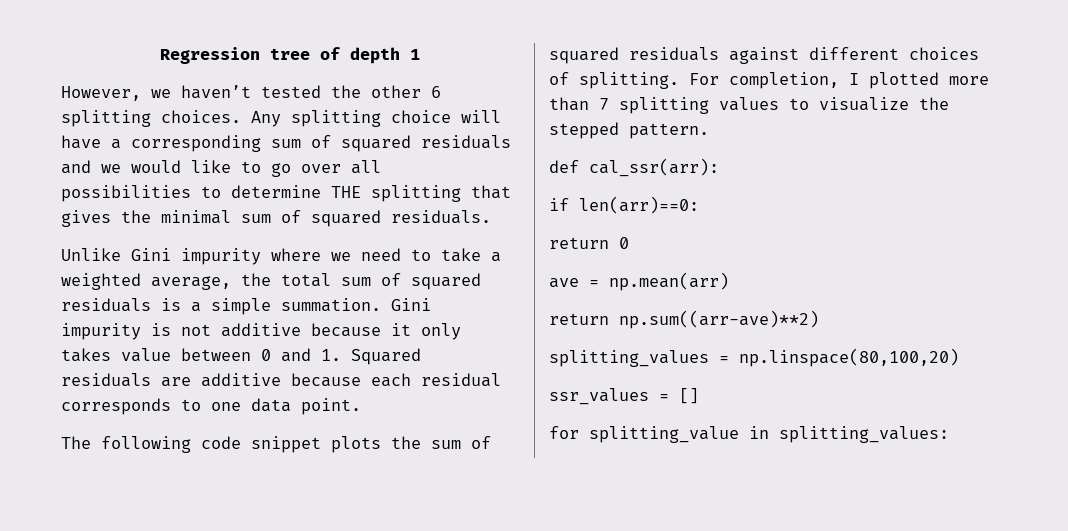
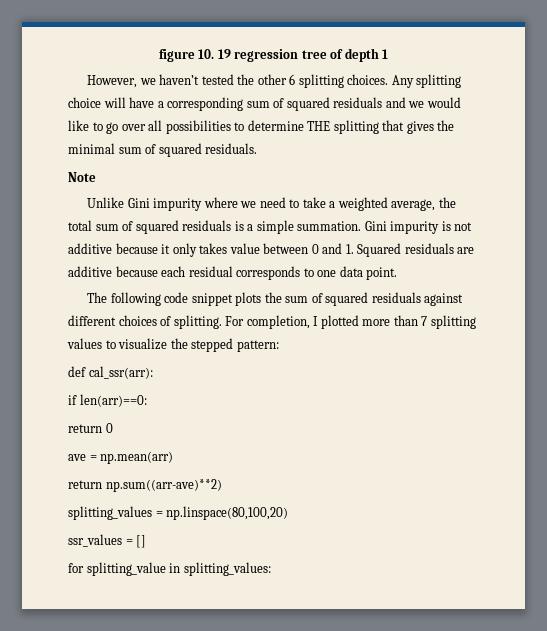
[160,47,260,64] Regression -> [158,49,299,62] figure 10. 19 regression
(491, 217) none -> [68,172,96,182] // Note
[629,123,709,139] pattern. -> [236,340,279,352] pattern:

